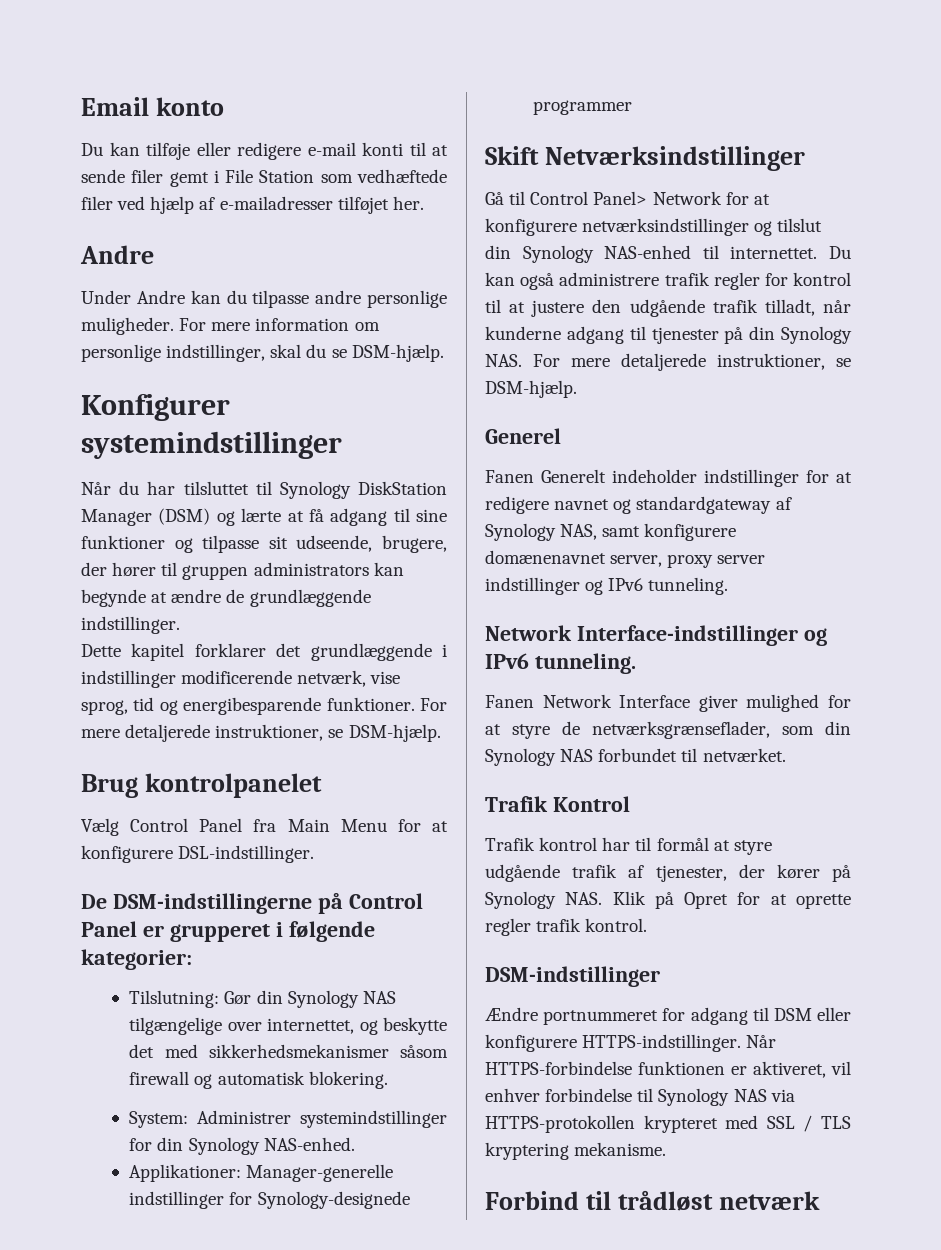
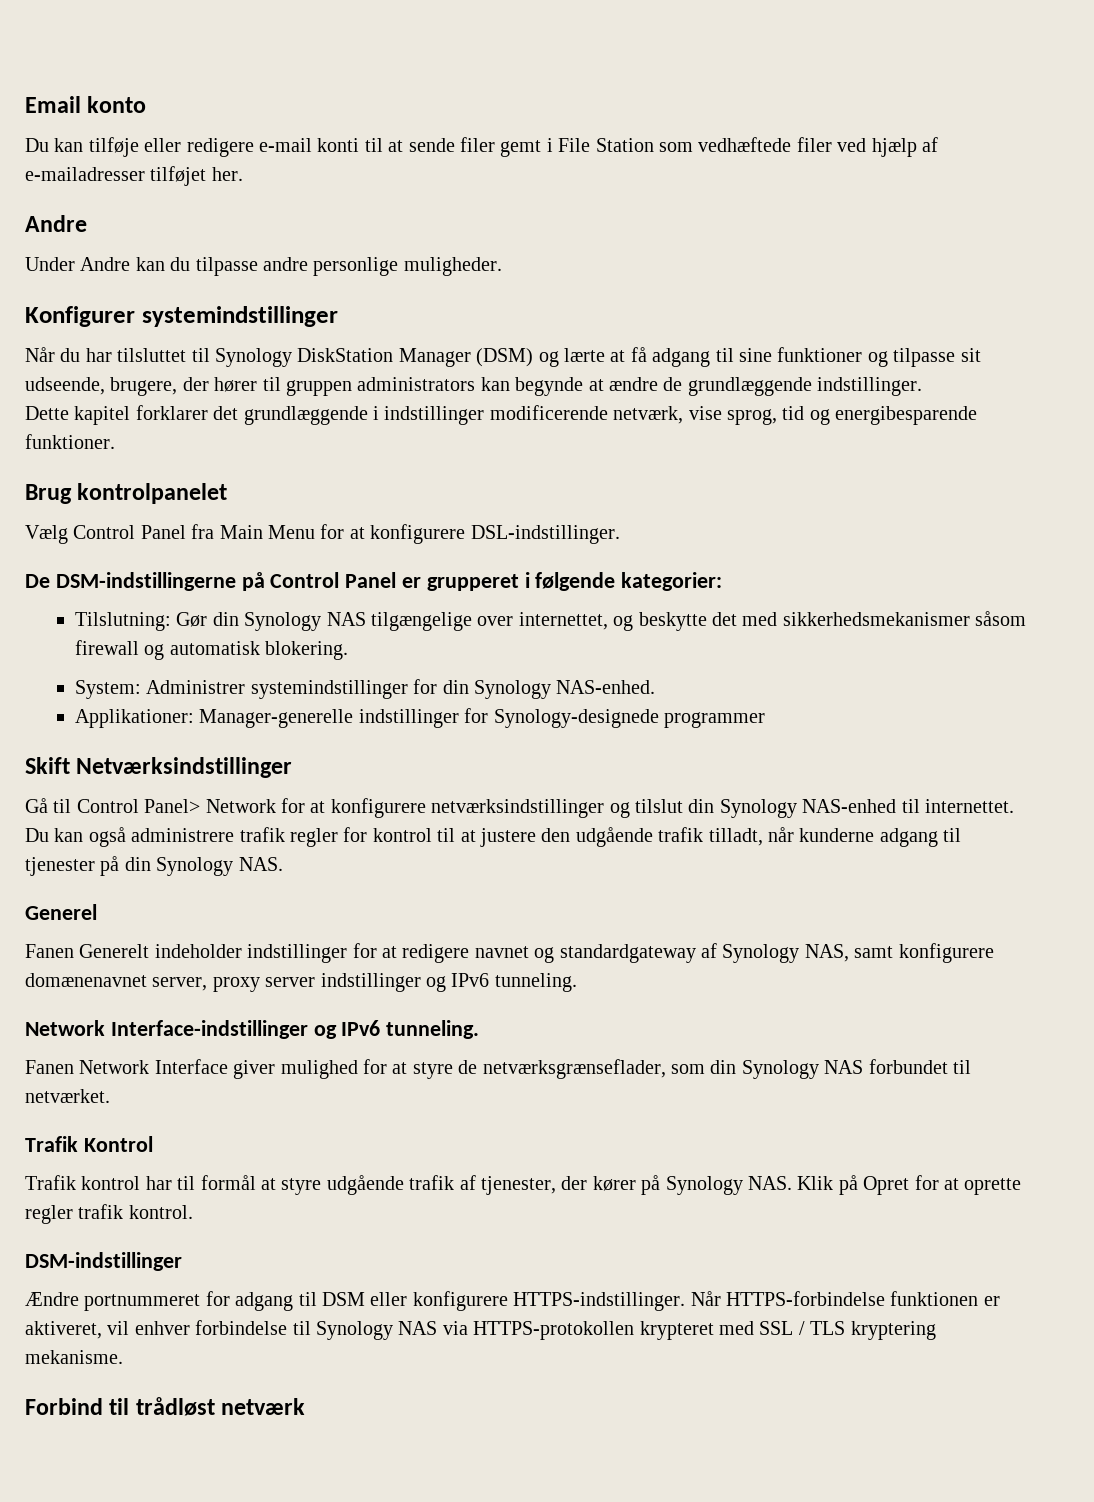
[179,318,380,331] [81,344,444,362] For mere information om personlige indstillinger, skal du se DSM-hjælp. -> (502, 266) none
[420,698,447,711] [81,724,441,742] For mere detaljerede instruktioner, se DSM-hjælp. -> (115, 441) none
[533,353,851,371] [485,380,577,398] For mere detaljerede instruktioner, se DSM-hjælp. -> (283, 864) none

